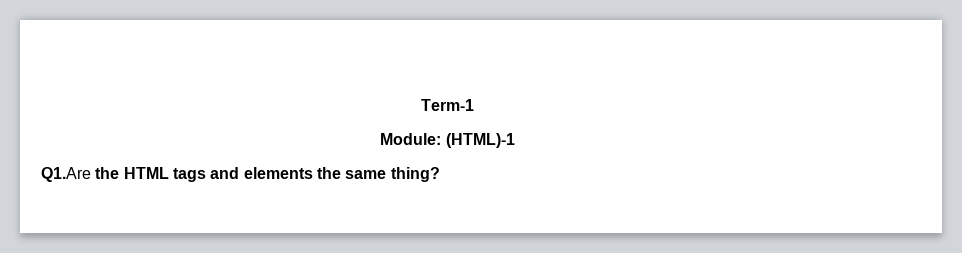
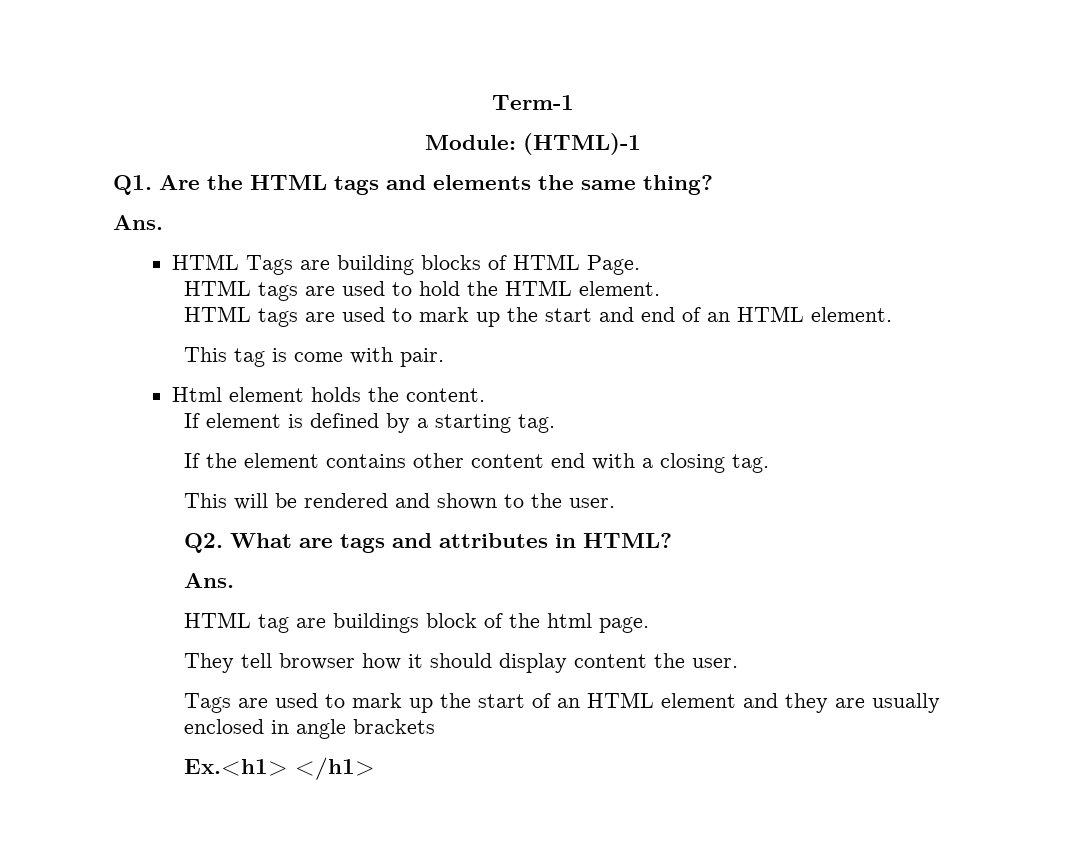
[41,167,91,182] Q1.Are -> [113,175,200,195] Q1. Are
(440, 174) none -> [113,215,163,230] [172,254,641,275] [184,280,661,301] [184,306,893,327] [184,347,445,367] [172,387,486,402] [184,413,556,433] [184,453,770,473] [184,493,616,510] [184,533,673,553] [184,573,235,588] [184,612,650,633] [184,653,739,673] [184,692,941,713] [184,719,436,739] [184,757,376,780] // Ans. // HTML Tags are building blocks of HTML Page. // HTML tags are used to hold the HTML element. // HTML tags are used to mark up the start and end of an HTML element. // This tag is come with pair. // Html element holds the content. // If element is defined by a starting tag. // If the element contains other content end with a closing tag. // This will be rendered and shown to the user. // Q2. What are tags and attributes in HTML? // Ans. // HTML tag are buildings block of the html page. // They tell browser how it should display content the user. // Tags are used to mark up the start of an HTML element and they are usually enclosed in angle brackets // Ex.<h1> </h1>

